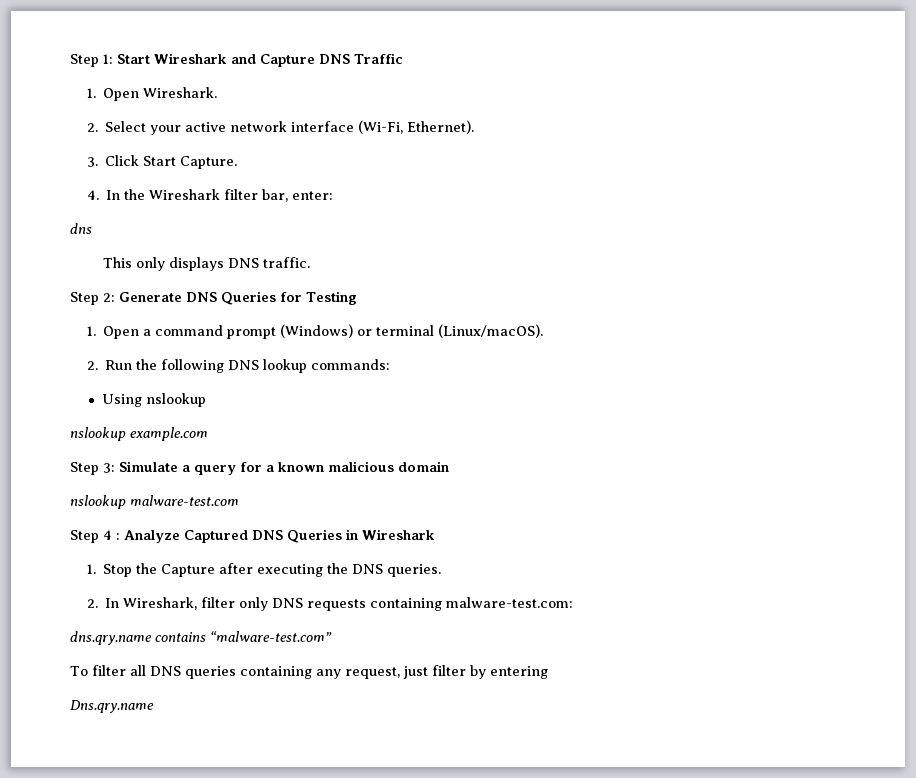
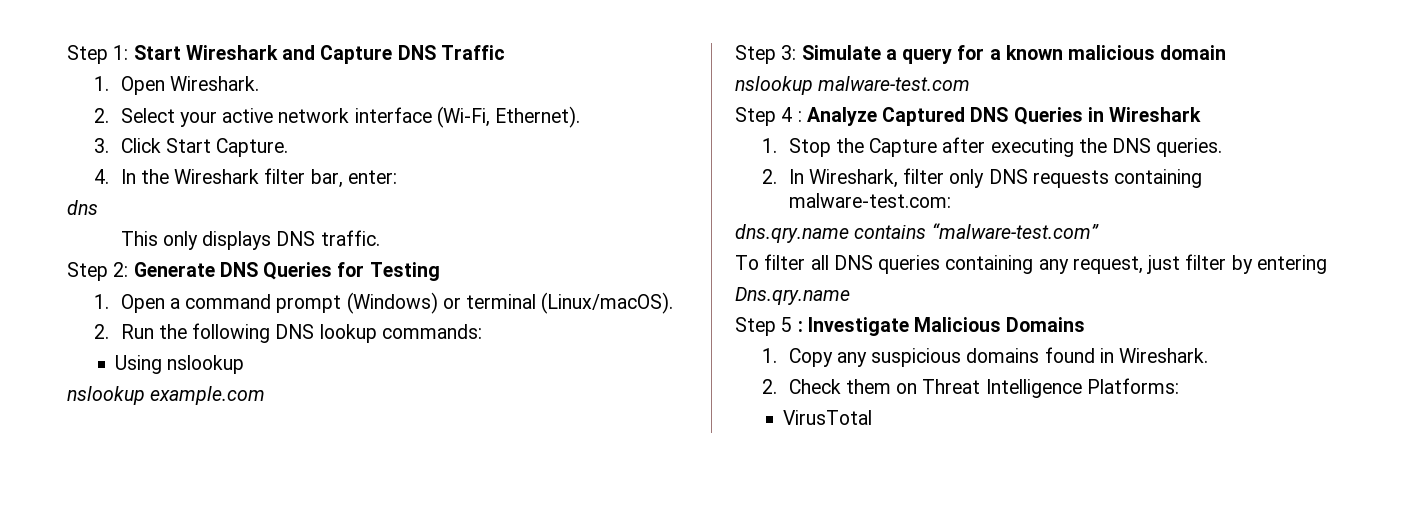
(154, 706) none -> [735,317,1086,336] [761,347,1209,367] [761,378,1179,398] [783,410,873,425] // Step 5 : Investigate Malicious Domains // 1. Copy any suspicious domains found in Wireshark. // 2. Check them on Threat Intelligence Platforms: // VirusTotal

